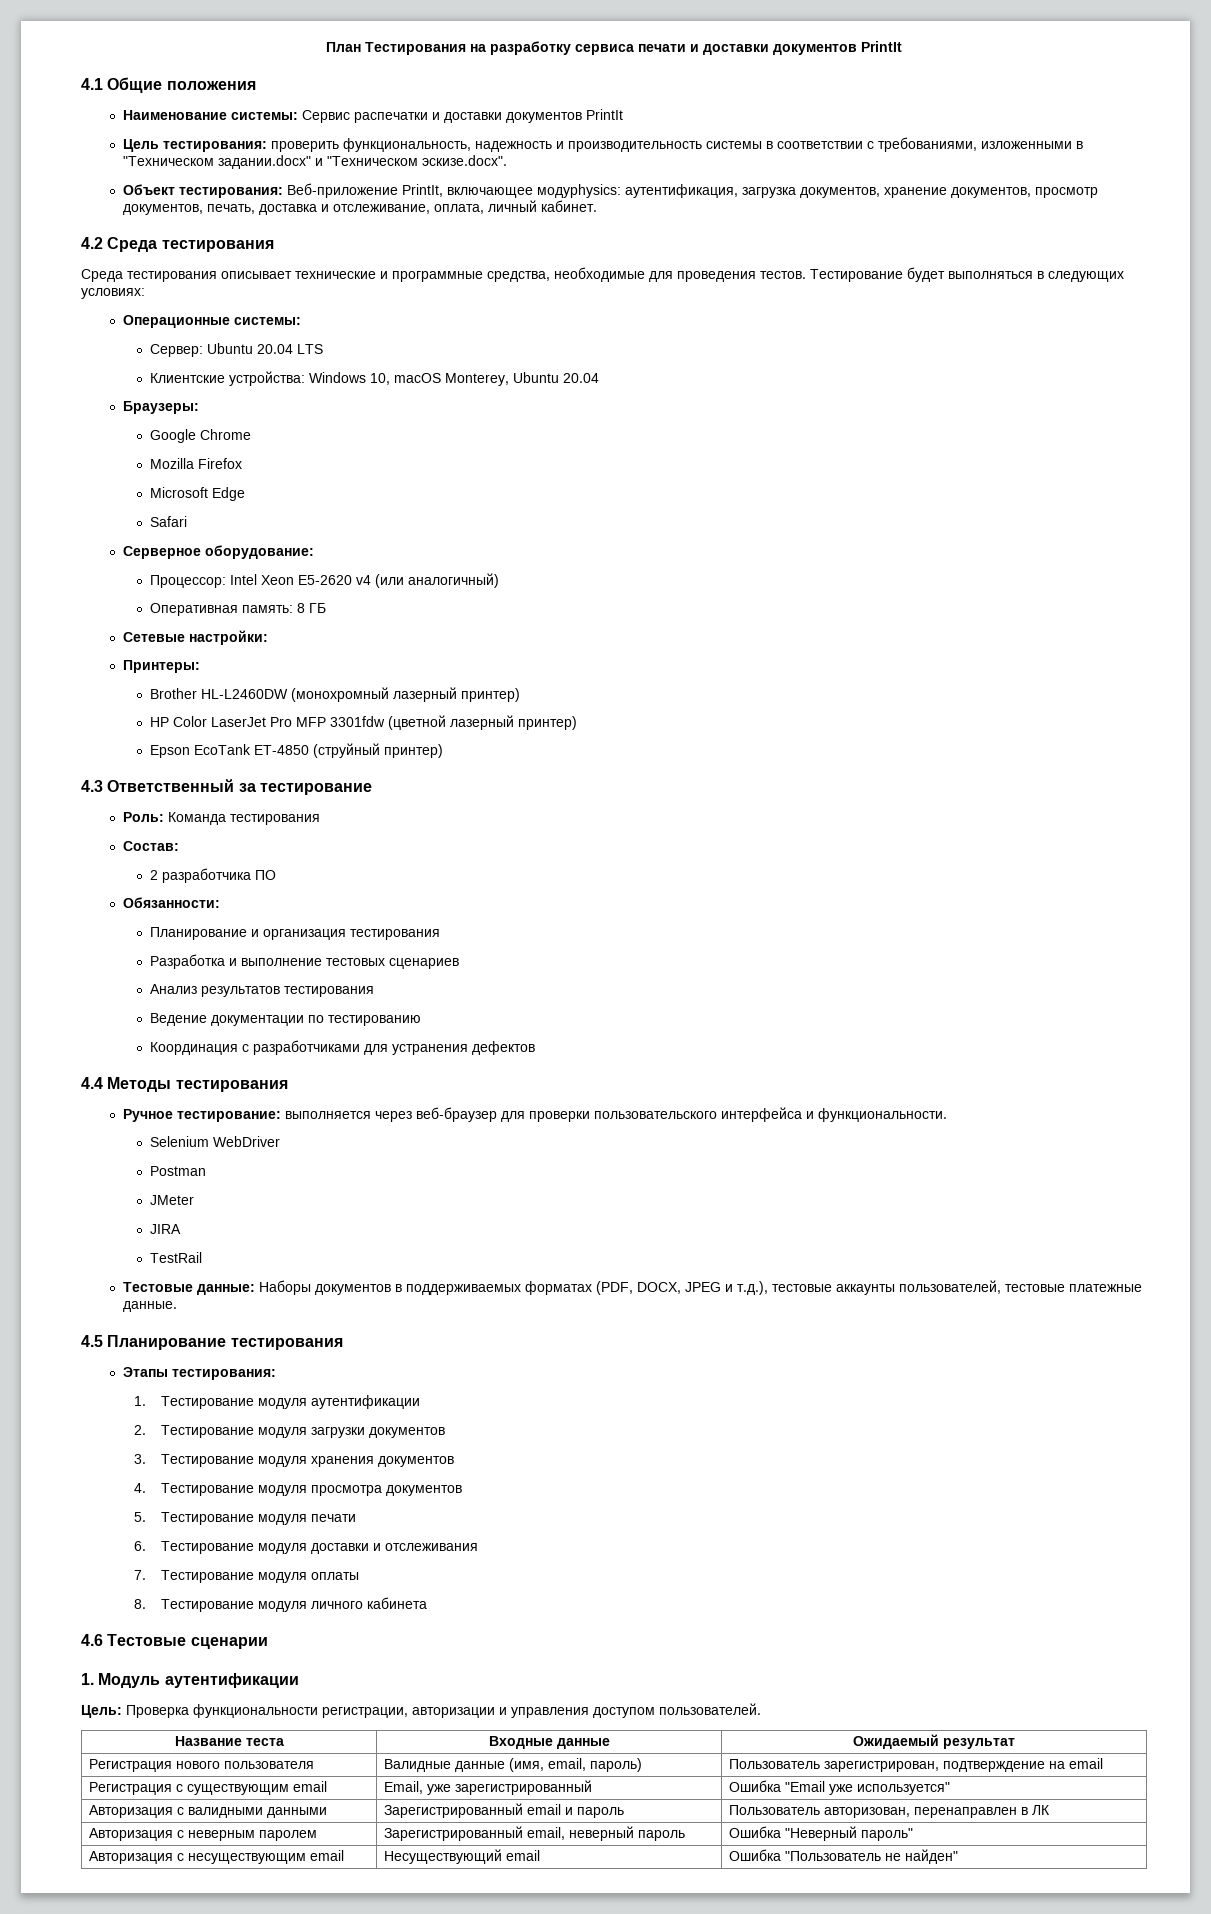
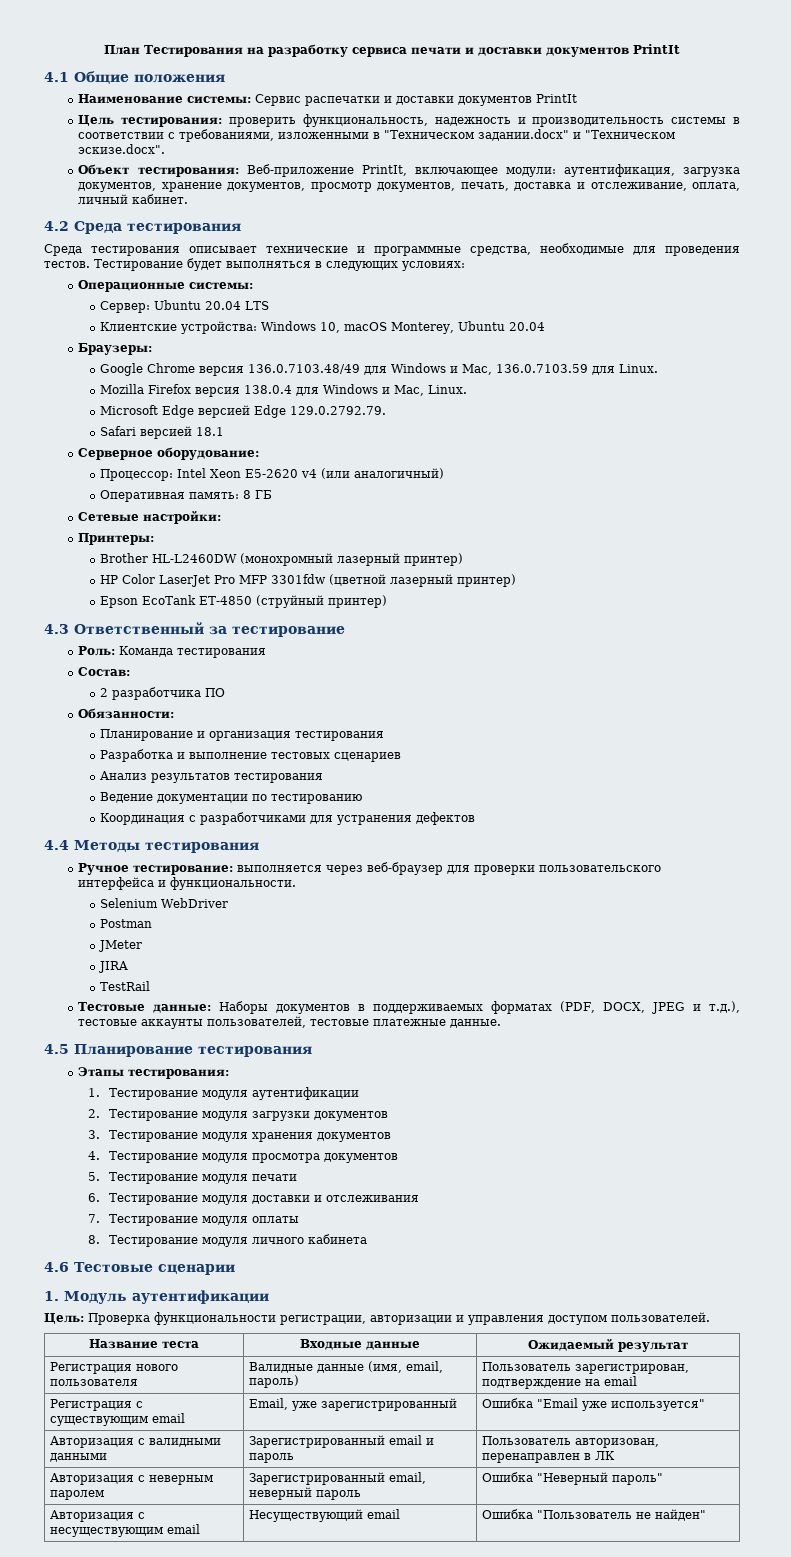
[537,184,622,198] модуphysics: -> [505,167,556,177] модули:
[149,458,242,469] // Mozilla Firefox -> [199,363,659,376] [100,384,468,397] версия 136.0.7103.48/49 для Windows и Mac, 136.0.7103.59 для Linux. // Mozilla Firefox версия 138.0.4 для Windows и Mac, Linux.
(245, 494) none -> [198,405,387,418] версией Edge 129.0.2792.79.
(187, 521) none -> [140,426,225,439] версией 18.1

